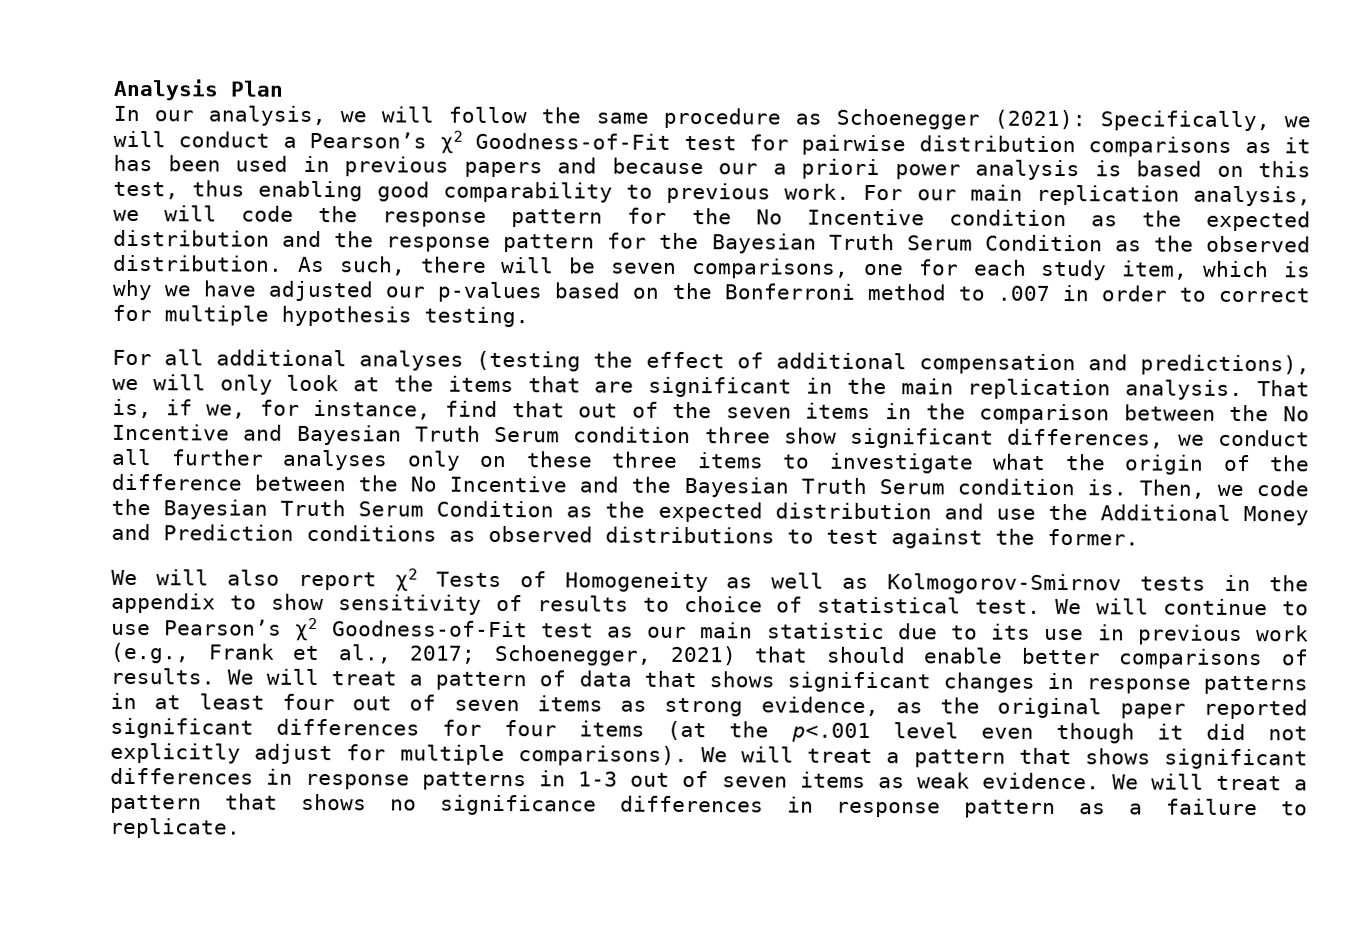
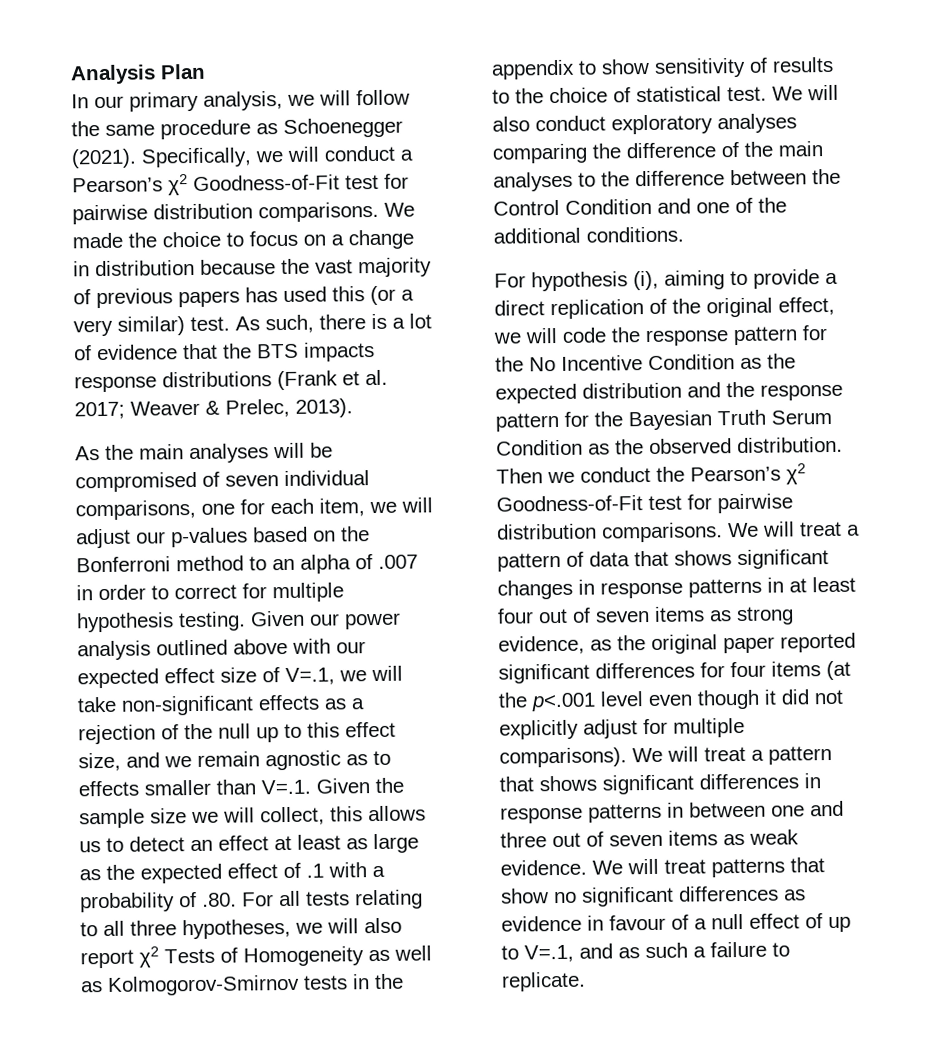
(195, 116) none -> [129,91,199,112] primary
[993,109,1086,130] (2021): -> [71,148,137,169] (2021).
[1088,136,1311,157] [113,154,1311,181] [113,180,1311,207] [113,205,1311,232] [113,229,1312,254] [113,254,1312,281] [112,279,374,302] comparisons as it has been used in previous papers and because our a priori power analysis is based on this test, thus enabling good comparability to previous work. For our main replication analysis, we will code the response pattern for the No Incentive condition as the expected distribution and the response pattern for the Bayesian Truth Serum Condition as the observed distribution. As such, there will be seven comparisons, one for each study item, which is why we have adjusted -> [258,201,415,223] [72,229,414,250] [73,257,432,278] [73,285,414,309] [73,313,432,337] [74,342,375,362] [74,369,388,393] [74,398,353,420] [75,442,333,464] [75,470,370,493] [75,497,433,521] [76,528,131,549] comparisons. We made the choice to focus on a change in distribution because the vast majority of previous papers has used this (or a very similar) test. As such, there is a lot of evidence that the BTS impacts response distributions (Frank et al. 2017; Weaver & Prelec, 2013). // As the main analyses will be compromised of seven individual comparisons, one for each item, we will adjust
(985, 293) none -> [272,554,373,574] an alpha of
[112,349,1310,376] [112,374,1310,401] [112,398,1310,425] [112,423,1310,449] [111,448,1310,475] [111,473,1310,499] [111,498,1310,526] [111,523,1139,549] [111,569,138,586] // For all additional analyses (testing the effect of additional compensation and predictions), we will only look at the items that are significant in the main replication analysis. That is, if we, for instance, find that out of the seven items in the comparison between the No Incentive and Bayesian Truth Serum condition three show significant differences, we conduct all further analyses only on these three items to investigate what the origin of the difference between the No Incentive and the Bayesian Truth Serum condition is. Then, we code the Bayesian Truth Serum Condition as the expected distribution and use the Additional Money and Prediction conditions as observed distributions to test against the former. // We -> [250,610,401,630] [77,638,366,661] [77,665,403,689] [77,694,365,716] [78,721,396,745] [78,750,391,772] [78,777,404,797] [79,805,426,829] [79,833,419,854] [79,862,385,884] [80,889,423,913] [80,918,323,940] Given our power analysis outlined above with our expected effect size of V=.1, we will take non-significant effects as a rejection of the null up to this effect size, and we remain agnostic as to effects smaller than V=.1. Given the sample size we will collect, this allows us to detect an effect at least as large as the expected effect of .1 with a probability of .80. For all tests relating to all three hypotheses, we
(670, 604) none -> [515,88,544,104] the
[1163,598,1309,616] [111,617,1310,646] [110,642,1310,670] [110,667,215,685] continue to use Pearson’s χ2 Goodness-of-Fit test as our main statistic due to its use in previous work (e.g., Frank et al., 2017; Schoenegger, 2021) that should enable better comparisons of results. -> [492,113,797,135] [492,141,823,164] [493,168,841,192] [493,197,787,216] [493,226,684,244] [494,269,838,292] [494,296,835,320] [493,325,827,347] [495,353,796,372] [495,381,843,404] [495,409,832,432] [496,436,843,456] [496,463,806,485] [496,493,793,514] [497,522,723,543] also conduct exploratory analyses comparing the difference of the main analyses to the difference between the Control Condition and one of the additional conditions. // For hypothesis (i), aiming to provide a direct replication of the original effect, we will code the response pattern for the No Incentive Condition as the expected distribution and the response pattern for the Bayesian Truth Serum Condition as the observed distribution. Then we conduct the Pearson’s χ2 Goodness-of-Fit test for pairwise distribution comparisons.
[578,771,619,787] 1-3 -> [689,800,844,818] [500,832,547,848] between one and three
[1294,779,1308,791] [110,793,1107,819] a pattern that shows no significance differences in response pattern as -> [711,857,825,878] [501,885,806,907] [501,913,851,933] [501,942,688,963] patterns that show no significant differences as evidence in favour of a null effect of up to V=.1, and as such

